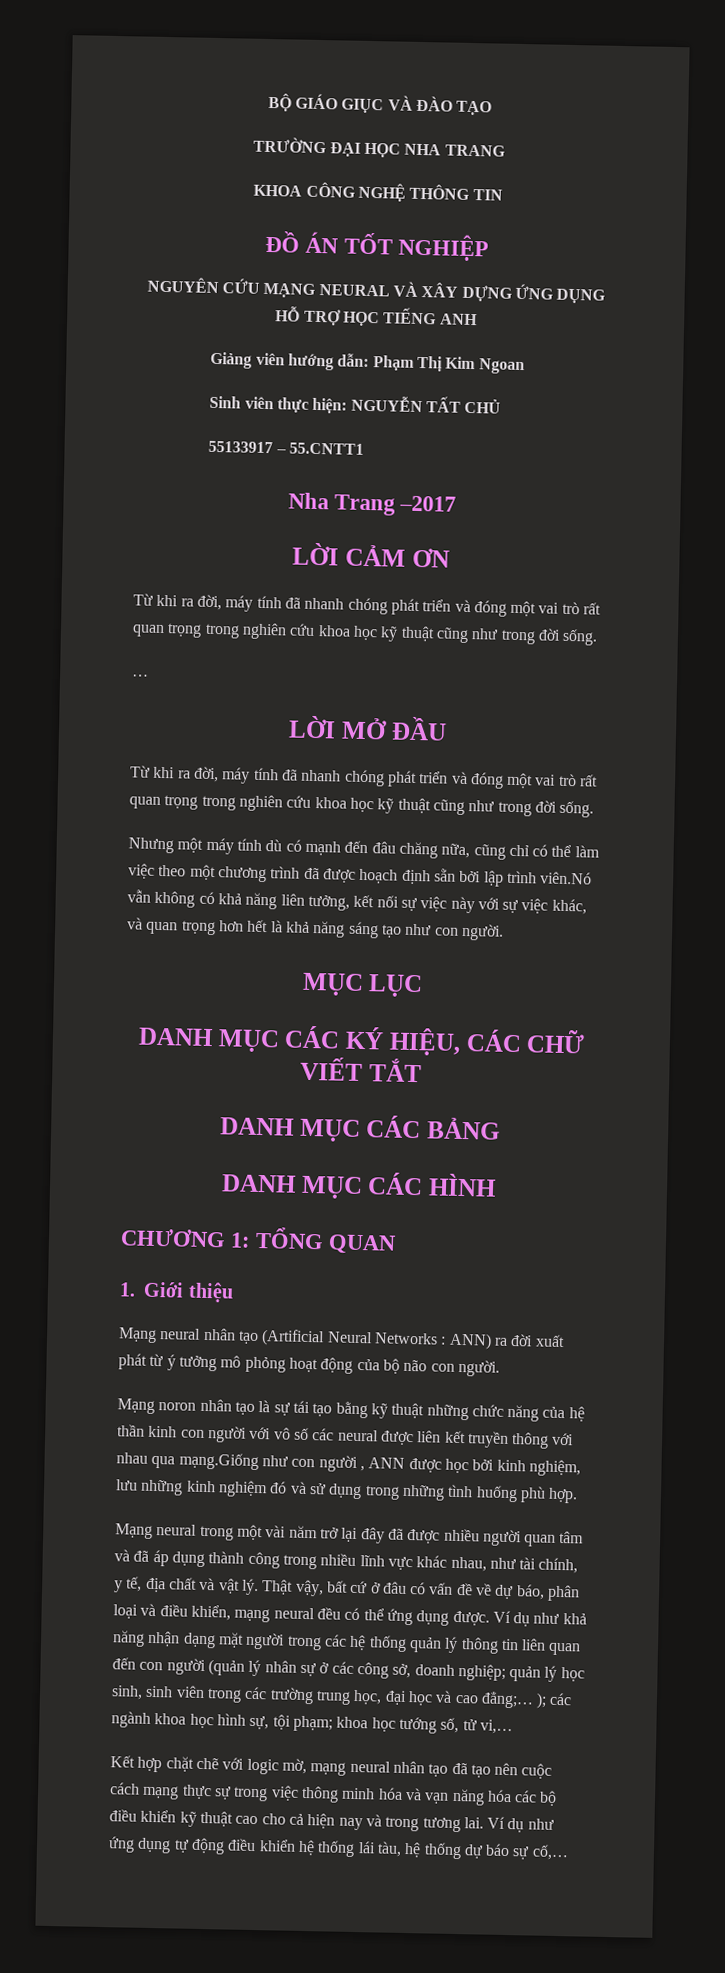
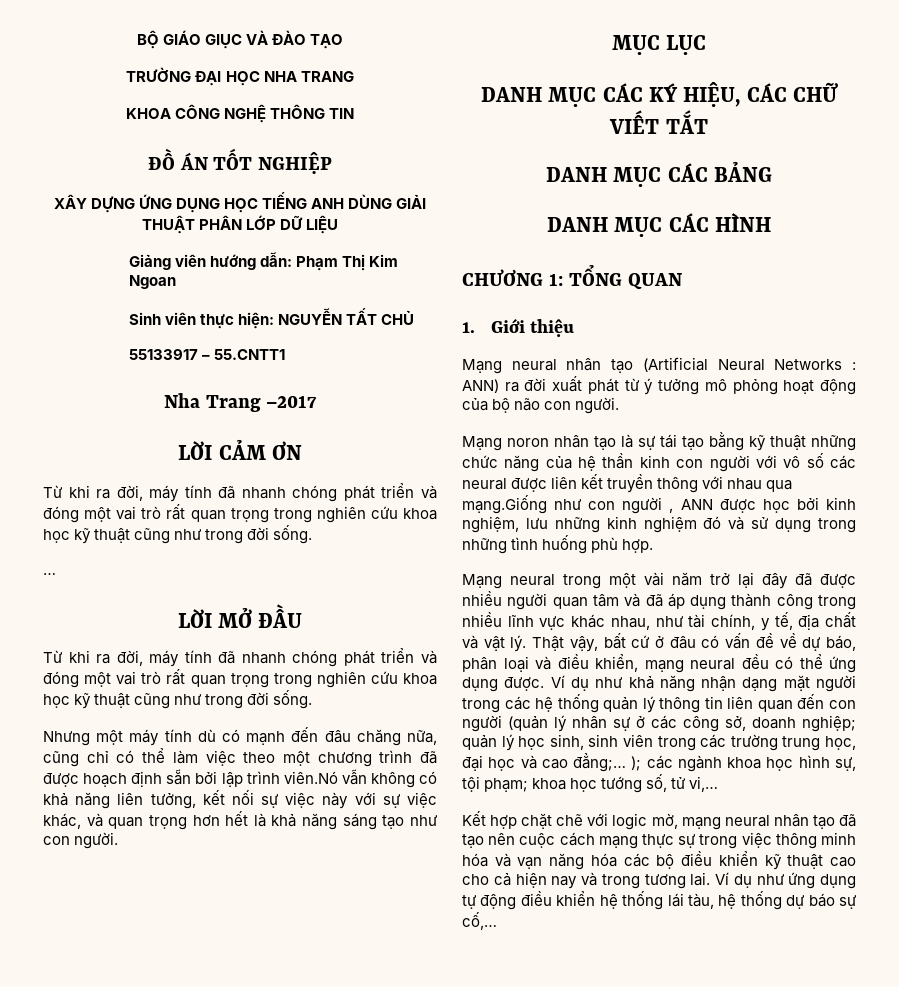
[146,276,418,298] NGUYÊN CỨU MẠNG NEURAL VÀ -> (333, 163) none
[275,306,341,326] HỖ TRỢ -> (220, 205) none
(478, 319) none -> [348,194,427,209] [141,215,339,234] DÙNG GIẢI THUẬT PHÂN LỚP DỮ LIỆU

